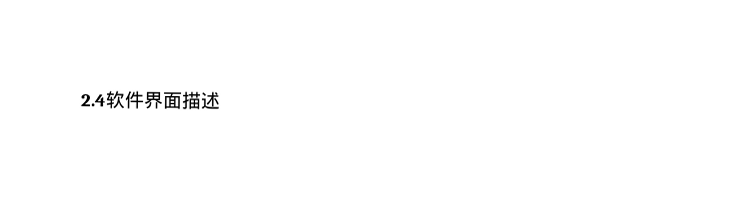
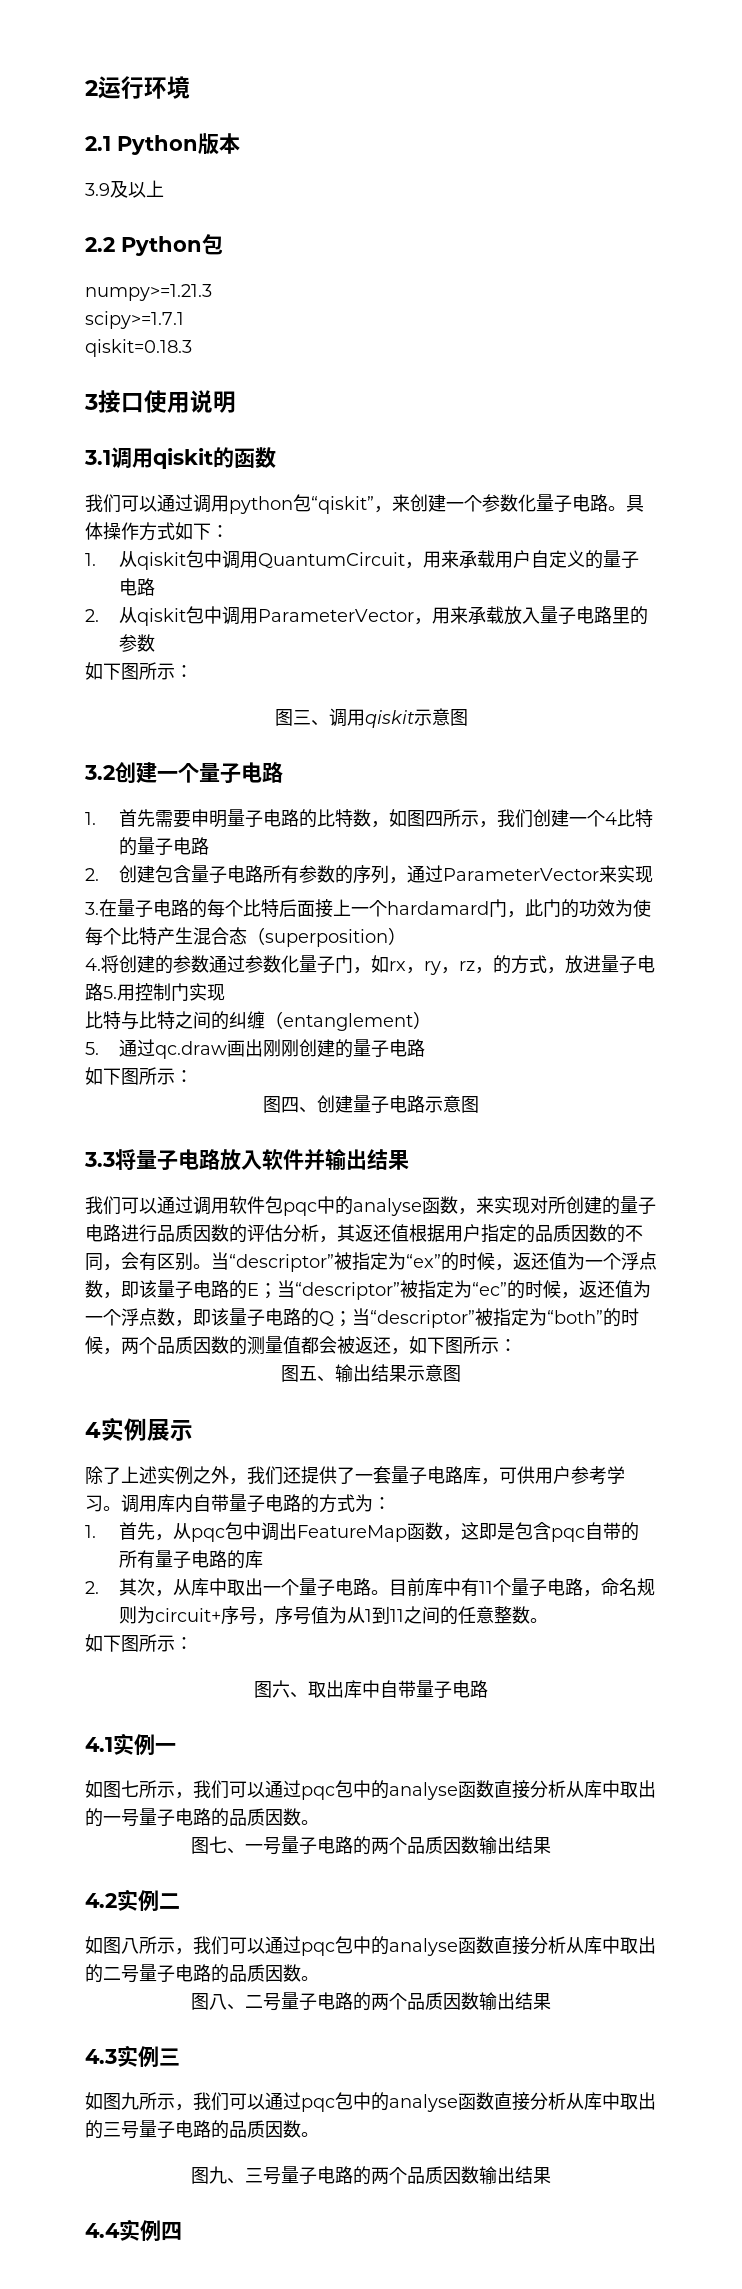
[80,90,221,110] 2.4软件界面描述 -> [85,76,190,99] [85,133,240,155] [85,180,164,198] [85,234,223,256] [85,284,212,301] [85,311,184,329] [85,339,192,357] [84,390,236,413] [84,447,276,469] [85,494,644,514] [85,522,229,541] [85,550,640,570] [119,578,156,596] [85,606,649,626] [119,634,156,652] [85,662,193,680] [274,708,468,728] [84,762,283,784] [85,809,654,828] [119,837,210,856] [85,865,654,884] [85,899,651,918] [85,927,406,947] [85,955,655,975] [85,983,225,1002] [85,1011,431,1031] [85,1039,426,1059] [85,1067,193,1085] [263,1095,479,1114] [84,1149,409,1171] [85,1196,656,1216] [85,1224,643,1243] [85,1252,657,1272] [85,1280,651,1300] [85,1308,639,1328] [85,1336,517,1355] [281,1364,461,1383] [85,1417,193,1441] [85,1466,625,1485] [85,1494,391,1513] [85,1522,640,1542] [119,1550,264,1569] [85,1578,656,1597] [119,1606,549,1625] [85,1634,193,1652] [254,1680,488,1699] [85,1733,176,1755] [85,1780,656,1800] [85,1808,319,1827] [191,1836,551,1855] [85,1889,180,1911] [85,1936,656,1956] [85,1964,319,1983] [191,1992,551,2011] [85,2045,180,2067] [85,2092,656,2112] [85,2120,319,2139] [191,2166,551,2185] [85,2219,182,2241] 2运行环境 // 2.1 Python版本 // 3.9及以上 // 2.2 Python包 // numpy>=1.21.3 // scipy>=1.7.1 // qiskit=0.18.3 // 3接口使用说明 // 3.1调用qiskit的函数 // 我们可以通过调用python包“qiskit”，来创建一个参数化量子电路。具体操作方式如下： // 1.从qiskit包中调用QuantumCircuit，用来承载用户自定义的量子电路 // 2.从qiskit包中调用ParameterVector，用来承载放入量子电路里的参数 // 如下图所示： // 图三、调用qiskit示意图 // 3.2创建一个量子电路 // 1.首先需要申明量子电路的比特数，如图四所示，我们创建一个4比特的量子电路 // 2.创建包含量子电路所有参数的序列，通过ParameterVector来实现 // 3.在量子电路的每个比特后面接上一个hardamard门，此门的功效为使每个比特产生混合态（superposition） // 4.将创建的参数通过参数化量子门，如rx，ry，rz，的方式，放进量子电路5.用控制门实现 // 比特与比特之间的纠缠（entanglement） // 5.通过qc.draw画出刚刚创建的量子电路 // 如下图所示： // 图四、创建量子电路示意图 // 3.3将量子电路放入软件并输出结果 // 我们可以通过调用软件包pqc中的analyse函数，来实现对所创建的量子电路进行品质因数的评估分析，其返还值根据用户指定的品质因数的不同，会有区别。当“descriptor”被指定为“ex”的时候，返还值为一个浮点数，即该量子电路的E；当“descriptor”被指定为“ec”的时候，返还值为一个浮点数，即该量子电路的Q；当“descriptor”被指定为“both”的时候，两个品质因数的测量值都会被返还，如下图所示： // 图五、输出结果示意图 // 4实例展示 // 除了上述实例之外，我们还提供了一套量子电路库，可供用户参考学习。调用库内自带量子电路的方式为： // 1.首先，从pqc包中调出FeatureMap函数，这即是包含pqc自带的所有量子电路的库 // 2.其次，从库中取出一个量子电路。目前库中有11个量子电路，命名规则为circuit+序号，序号值为从1到11之间的任意整数。 // 如下图所示： // 图六、取出库中自带量子电路 // 4.1实例一 // 如图七所示，我们可以通过pqc包中的analyse函数直接分析从库中取出的一号量子电路的品质因数。 // 图七、一号量子电路的两个品质因数输出结果 // 4.2实例二 // 如图八所示，我们可以通过pqc包中的analyse函数直接分析从库中取出的二号量子电路的品质因数。 // 图八、二号量子电路的两个品质因数输出结果 // 4.3实例三 // 如图九所示，我们可以通过pqc包中的analyse函数直接分析从库中取出的三号量子电路的品质因数。 // 图九、三号量子电路的两个品质因数输出结果 // 4.4实例四

